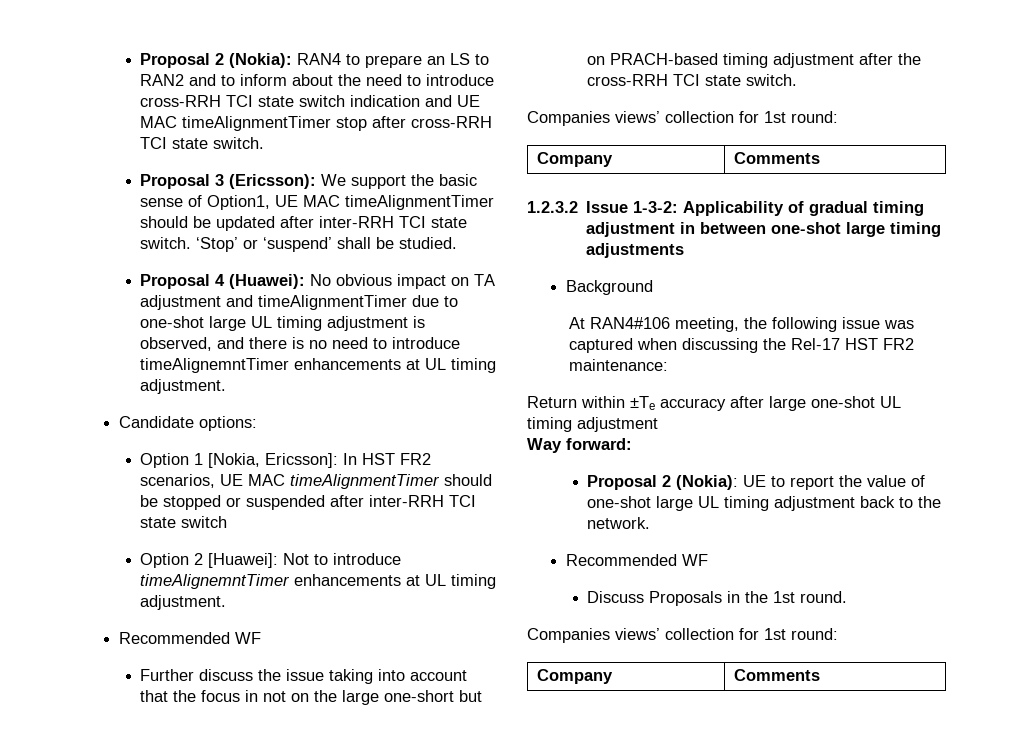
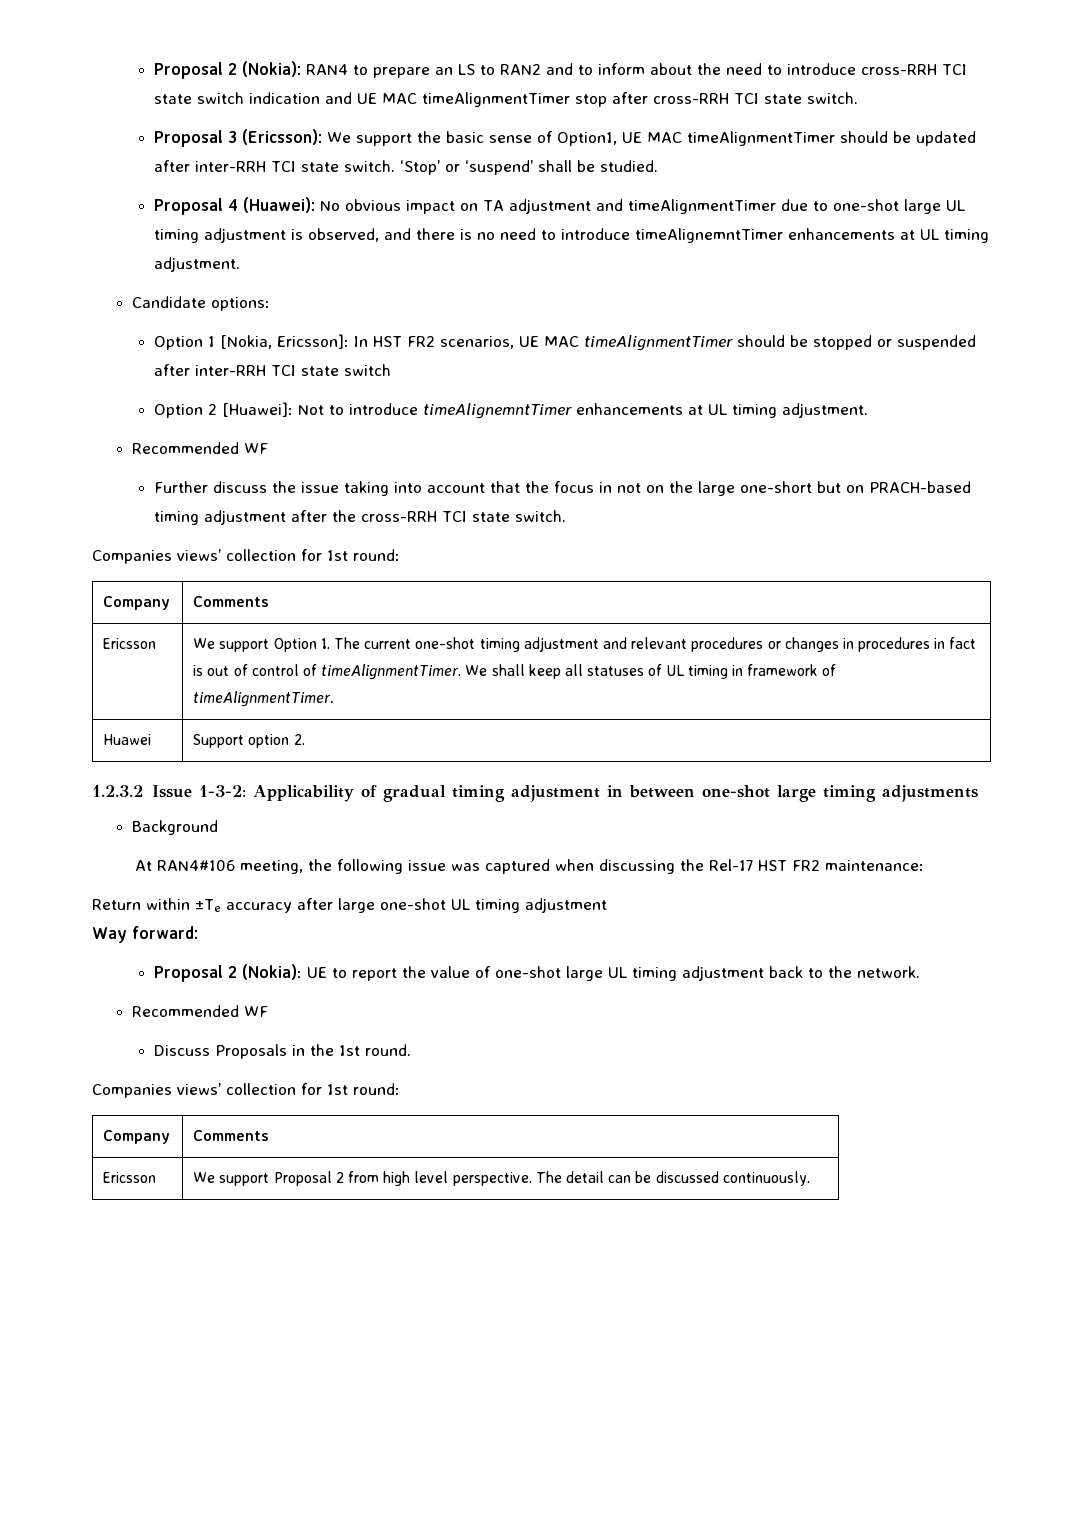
(820, 158) none -> [103,638,157,649] [193,637,977,652] [193,664,837,680] [193,691,335,707] [103,734,152,745] [193,734,305,748] // Ericsson | We support Option 1. The current one-shot timing adjustment and relevant procedures or changes in procedures in fact is out of control of timeAlignmentTimer. We shall keep all statuses of UL timing in framework of timeAlignmentTimer. // Huawei | Support option 2.
(820, 675) none -> [103,1172,157,1183] [193,1171,810,1186] // Ericsson | We support Proposal 2 from high level perspective. The detail can be discussed continuously.

